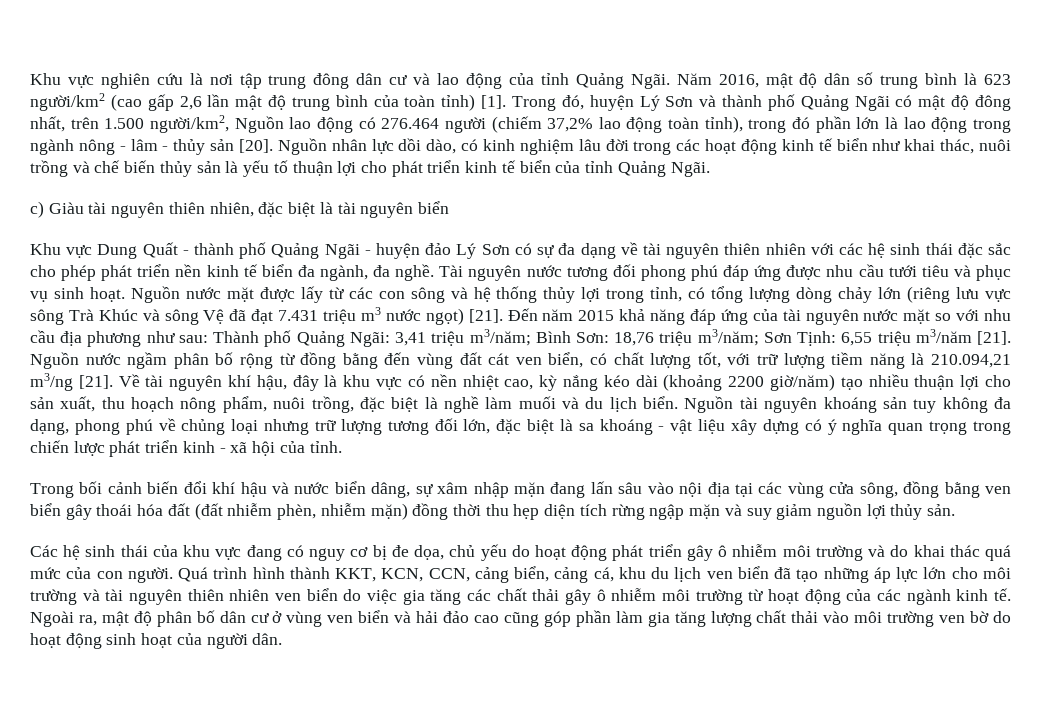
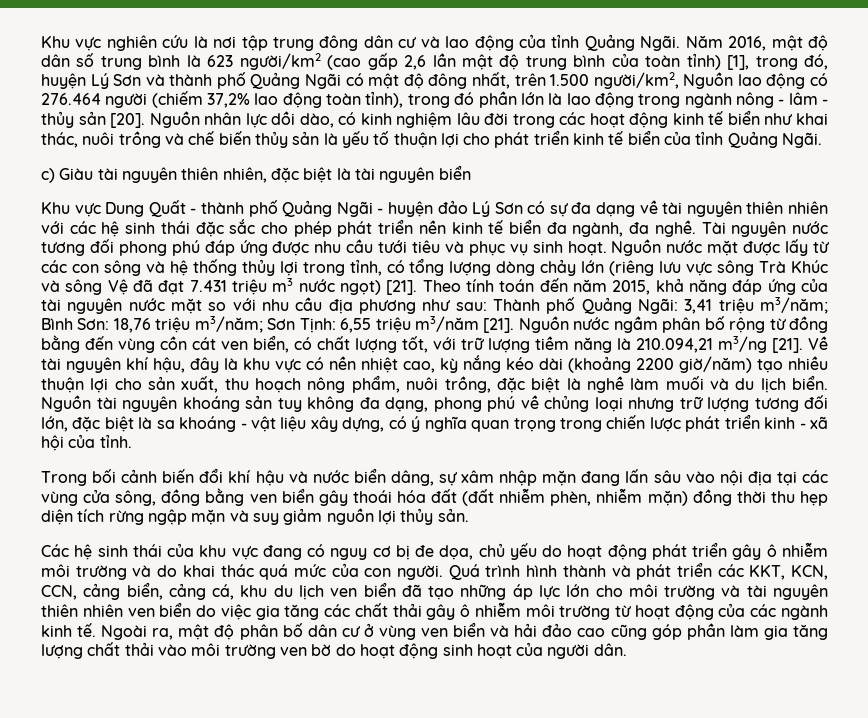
[481,95,557,111] [1]. Trong -> [727,55,798,70] [1], trong
[507,308,615,321] Đến năm 2015 -> [422,278,651,295] Theo tính toán đến năm 2015,
[459,352,482,365] đất -> [160,336,187,350] cồn
[762,419,799,435] dựng -> [342,417,385,432] dựng,
(330, 573) none -> [611,562,744,580] và phát triển các

